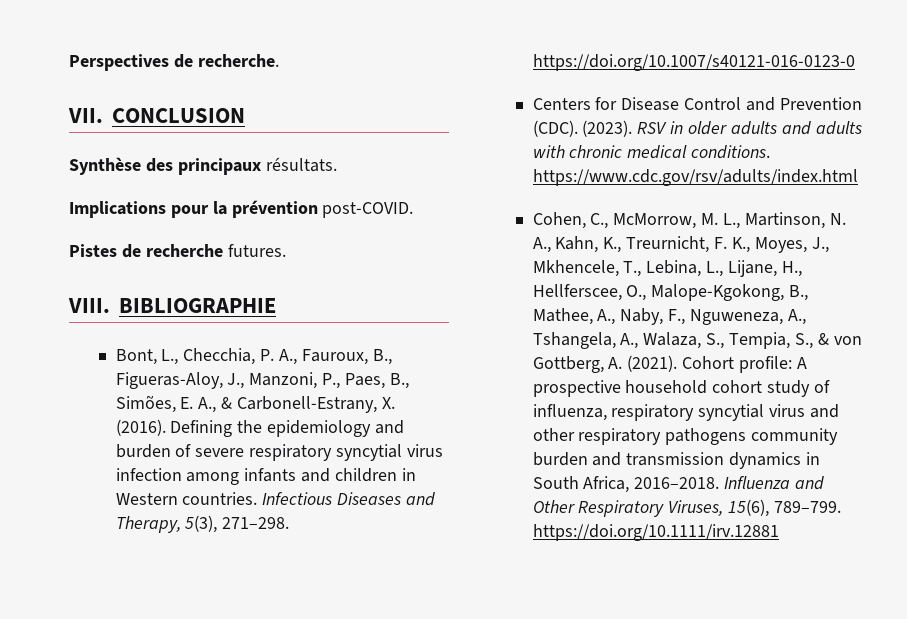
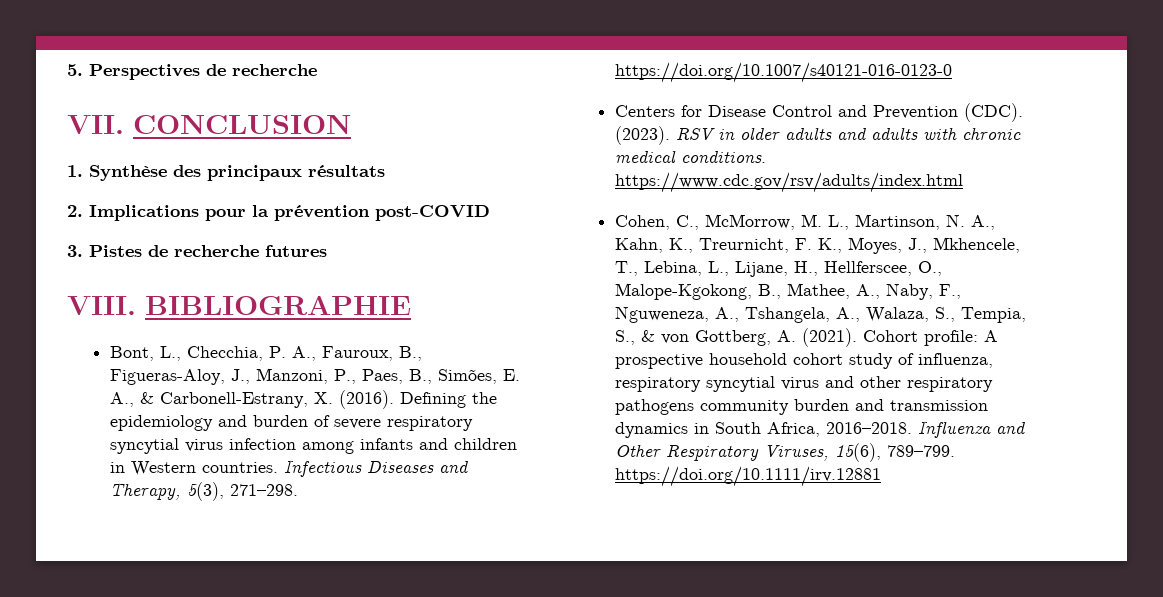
(69, 62) none -> [67,64,83,76] 5.
[197,54,279,67] recherche. -> [232,64,317,76] recherche
(245, 115) none -> [67,165,83,177] 1.
[265,157,337,172] résultats. // -> [308,165,385,177] [67,205,83,217] résultats // 2.
[322,202,414,218] post-COVID. // -> [375,205,490,221] [67,245,83,257] post-COVID // 3.
[227,244,286,257] futures. -> [265,245,327,257] futures

